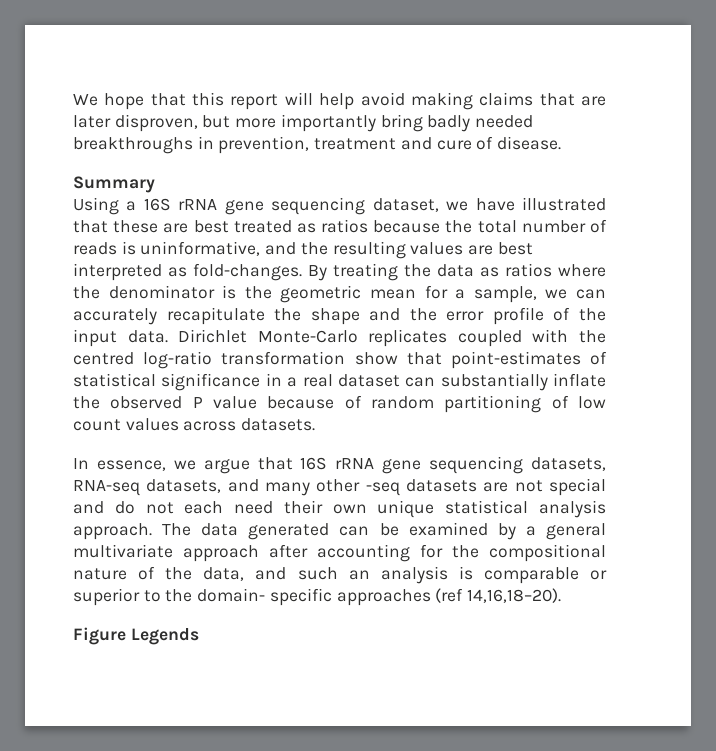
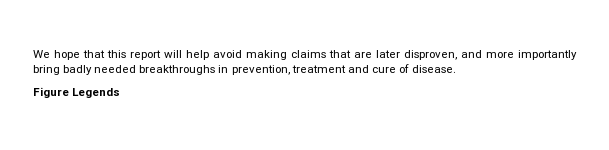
[202,115,231,128] but -> [461,50,482,58] and
[73,176,155,193] [73,197,607,215] [73,219,607,233] [73,241,533,259] [73,263,606,281] [73,285,607,303] [73,307,606,325] [73,329,606,347] [73,351,608,369] [73,373,606,391] [73,395,606,413] [73,418,316,431] [73,456,606,474] [73,478,606,496] [73,500,606,518] [73,522,606,540] [73,544,606,562] [73,566,608,584] [73,588,562,606] // Summary // Using a 16S rRNA gene sequencing dataset, we have illustrated that these are best treated as ratios because the total number of reads is uninformative, and the resulting values are best interpreted as fold-changes. By treating the data as ratios where the denominator is the geometric mean for a sample, we can accurately recapitulate the shape and the error profile of the input data. Dirichlet Monte-Carlo replicates coupled with the centred log-ratio transformation show that point-estimates of statistical significance in a real dataset can substantially inflate the observed P value because of random partitioning of low count values across datasets. // In essence, we argue that 16S rRNA gene sequencing datasets, RNA-seq datasets, and many other -seq datasets are not special and do not each need their own unique statistical analysis approach. The data generated can be examined by a general multivariate approach after accounting for the compositional nature of the data, and such an analysis is comparable or superior to the domain- specific approaches (ref 14,16,18–20). -> (457, 69) none

